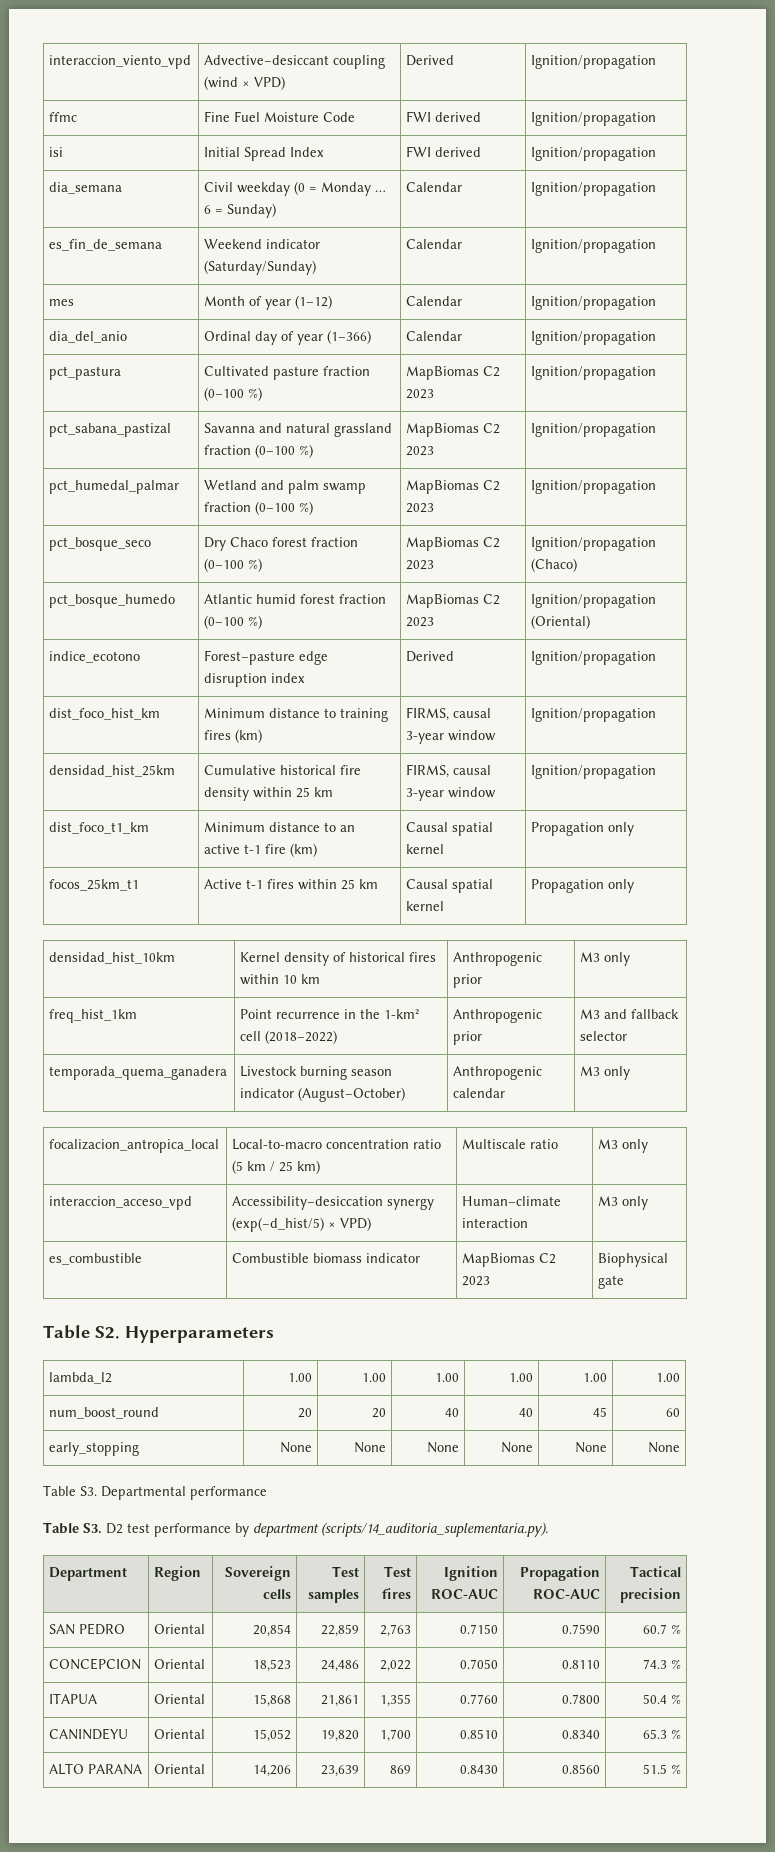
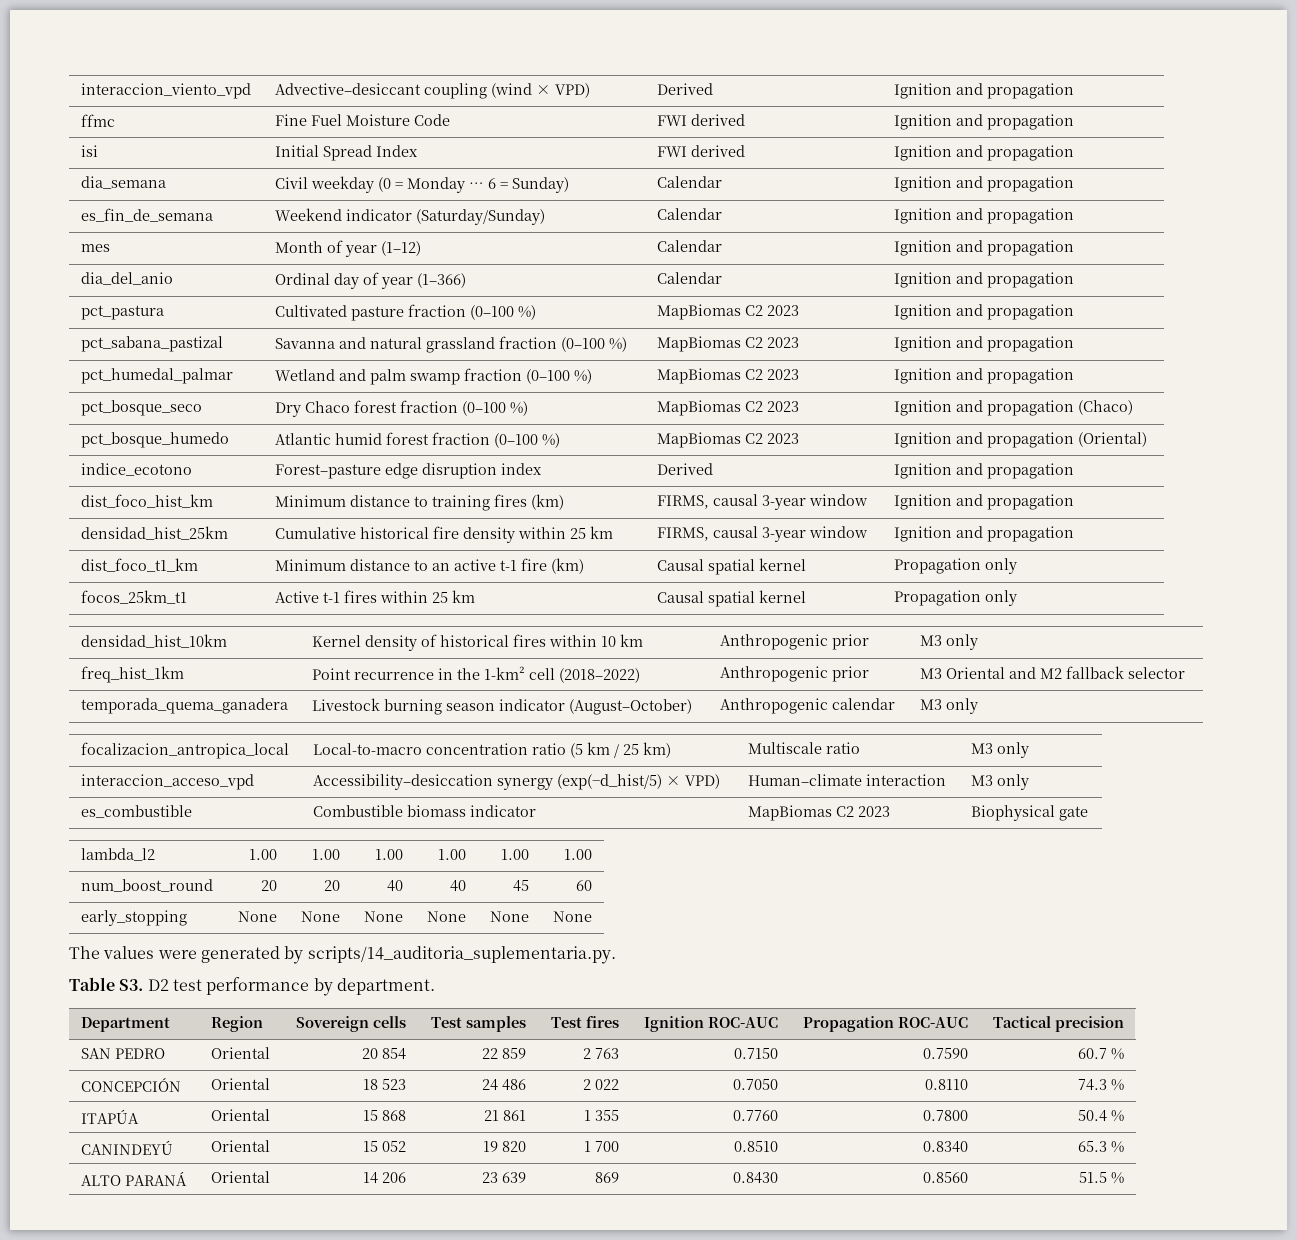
[531,55,657,69] Ignition/propagation -> [893,83,1074,99] Ignition and propagation
[531,112,657,126] Ignition/propagation -> [893,114,1074,130] Ignition and propagation
[531,147,657,161] Ignition/propagation -> [893,145,1074,161] Ignition and propagation
[531,182,657,196] Ignition/propagation -> [893,176,1074,192] Ignition and propagation
[531,239,657,253] Ignition/propagation -> [893,208,1074,224] Ignition and propagation
[531,296,657,310] Ignition/propagation -> [893,240,1074,256] Ignition and propagation
[531,331,657,345] Ignition/propagation -> [893,272,1074,288] Ignition and propagation
[531,366,657,380] Ignition/propagation -> [893,304,1074,320] Ignition and propagation
[531,423,657,437] Ignition/propagation -> [893,336,1074,352] Ignition and propagation
[531,480,657,494] Ignition/propagation -> [893,368,1074,384] Ignition and propagation
[531,537,657,551] Ignition/propagation -> [893,400,1074,416] Ignition and propagation
[531,594,657,608] Ignition/propagation -> [893,432,1074,448] Ignition and propagation
[531,651,657,665] Ignition/propagation -> [893,463,1074,479] Ignition and propagation
[531,708,657,722] Ignition/propagation -> [893,494,1074,510] Ignition and propagation
[531,765,657,779] Ignition/propagation -> [893,526,1074,542] Ignition and propagation
[604,1009,628,1019] and -> [945,667,1062,679] Oriental and M2
[43,1325,274,1343] // Table S2. Hyperparameters -> (1088, 813) none
[43,1485,267,1500] Table S3. Departmental performance -> [69,946,616,964] The values were generated by scripts/14_auditoria_suplementaria.py.
[253,1522,548,1537] department (scripts/14_auditoria_suplementaria.py). -> [336,978,435,995] department.
[252,1624,291,1637] [320,1624,359,1637] [379,1624,411,1637] 20,854 | 22,859 | 2,763 -> [362,1048,407,1060] [482,1048,527,1059] [583,1048,620,1059] 20 854 | 22 859 | 2 763
[49,1658,142,1670] [154,1659,206,1669] [252,1659,291,1672] [320,1660,359,1672] [379,1660,411,1672] CONCEPCION | Oriental | 18,523 | 24,486 | 2,022 -> [80,1078,181,1092] [210,1078,270,1090] [363,1079,407,1090] [482,1079,527,1091] [583,1079,620,1090] CONCEPCIÓN | Oriental | 18 523 | 24 486 | 2 022
[49,1693,98,1704] [154,1694,206,1704] [252,1694,291,1707] [320,1695,359,1707] [379,1694,411,1707] ITAPUA | Oriental | 15,868 | 21,861 | 1,355 -> [80,1109,139,1124] [210,1109,270,1121] [363,1110,407,1121] [484,1110,527,1121] [584,1110,620,1121] ITAPÚA | Oriental | 15 868 | 21 861 | 1 355
[49,1728,129,1740] [154,1729,206,1739] [252,1729,291,1742] [320,1730,359,1742] [379,1729,411,1742] CANINDEYU | Oriental | 15,052 | 19,820 | 1,700 -> [80,1140,173,1155] [210,1140,270,1152] [363,1141,407,1152] [483,1141,527,1152] [584,1141,620,1152] CANINDEYÚ | Oriental | 15 052 | 19 820 | 1 700
[88,1764,143,1775] [154,1764,206,1774] [252,1765,291,1777] [320,1765,359,1777] PARANA | Oriental | 14,206 | 23,639 -> [124,1171,187,1186] [210,1171,270,1183] [363,1172,407,1184] [482,1172,527,1183] PARANÁ | Oriental | 14 206 | 23 639

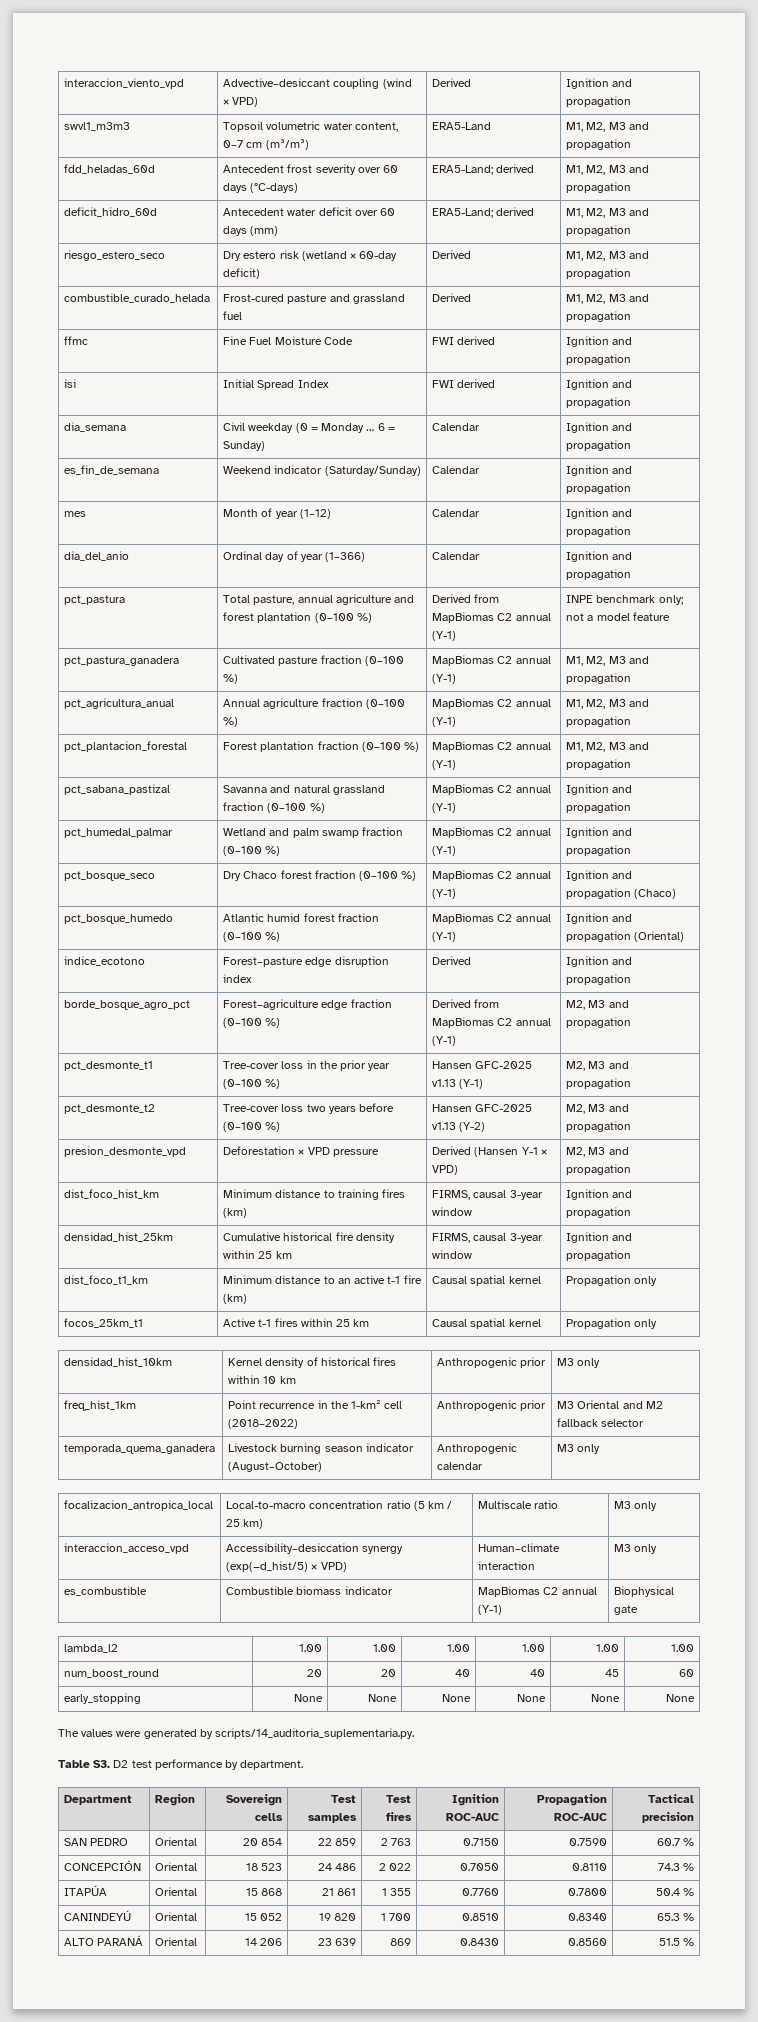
(1074, 91) none -> [64,122,131,131] [223,121,398,132] [223,139,309,150] [432,122,492,130] [566,122,649,132] [566,139,632,150] [64,164,156,174] [223,164,399,175] [223,183,299,193] [432,164,535,175] [566,165,649,175] [566,182,632,193] [64,207,158,217] [223,207,396,216] [223,226,279,236] [432,207,535,218] [566,208,649,218] [566,225,632,236] [64,250,166,261] [223,250,398,261] [223,268,261,279] [432,250,472,259] [566,251,649,261] [566,268,632,279] [64,293,211,303] [223,294,405,304] [223,311,243,320] [432,293,472,302] [566,294,649,304] [566,311,632,322] // swvl1_m3m3 | Topsoil volumetric water content, 0–7 cm (m³/m³) | ERA5-Land | M1, M2, M3 and propagation // fdd_heladas_60d | Antecedent frost severity over 60 days (°C-days) | ERA5-Land; derived | M1, M2, M3 and propagation // deficit_hidro_60d | Antecedent water deficit over 60 days (mm) | ERA5-Land; derived | M1, M2, M3 and propagation // riesgo_estero_seco | Dry estero risk (wetland × 60-day deficit) | Derived | M1, M2, M3 and propagation // combustible_curado_helada | Frost-cured pasture and grassland fuel | Derived | M1, M2, M3 and propagation
(164, 312) none -> [223,594,415,605] [223,612,372,623] [432,594,500,603] [432,612,551,623] [432,631,457,641] [566,595,683,605] [566,612,670,621] [64,656,180,666] | Total pasture, annual agriculture and forest plantation (0–100 %) | Derived from MapBiomas C2 annual (Y-1) | INPE benchmark only; not a model feature // pct_pastura_ganadera
[766,305,799,316] [893,304,952,320] 2023 | Ignition -> [515,656,551,664] [432,674,457,684] [566,656,649,666] [566,673,632,684] [64,698,175,709] [223,698,405,709] [223,717,239,727] [432,698,551,709] [432,717,457,727] [566,699,649,709] [566,716,632,727] [64,741,188,752] [223,741,420,752] [432,741,551,752] [432,760,457,770] [566,742,626,752] annual (Y-1) | M1, M2, M3 and propagation // pct_agricultura_anual | Annual agriculture fraction (0–100 %) | MapBiomas C2 annual (Y-1) | M1, M2, M3 and propagation // pct_plantacion_forestal | Forest plantation fraction (0–100 %) | MapBiomas C2 annual (Y-1) | M1, M2, M3
[766,337,799,348] 2023 -> [515,785,551,793] [432,803,457,813] annual (Y-1)
[766,369,799,380] 2023 -> [515,828,551,836] [432,846,457,856] annual (Y-1)
[766,401,799,412] 2023 -> [515,871,551,879] [432,889,457,899] annual (Y-1)
[766,433,799,444] 2023 -> [515,914,551,922] [432,932,457,942] annual (Y-1)
(1074, 471) none -> [64,1000,191,1010] [223,999,392,1010] [223,1018,281,1028] [432,999,500,1008] [432,1017,551,1028] [432,1036,457,1046] [566,1000,629,1010] [566,1017,632,1028] [64,1061,154,1071] [223,1060,391,1071] [223,1079,281,1089] [432,1061,533,1069] [432,1079,484,1089] [566,1061,629,1071] [566,1078,632,1089] [64,1104,156,1114] [223,1103,395,1114] [223,1122,281,1132] [432,1104,533,1112] [432,1122,486,1132] [566,1104,629,1114] [566,1121,632,1132] [64,1146,187,1157] [223,1146,379,1157] [432,1146,547,1157] [432,1165,459,1175] [566,1147,629,1157] [566,1164,632,1175] // borde_bosque_agro_pct | Forest–agriculture edge fraction (0–100 %) | Derived from MapBiomas C2 annual (Y-1) | M2, M3 and propagation // pct_desmonte_t1 | Tree-cover loss in the prior year (0–100 %) | Hansen GFC-2025 v1.13 (Y-1) | M2, M3 and propagation // pct_desmonte_t2 | Tree-cover loss two years before (0–100 %) | Hansen GFC-2025 v1.13 (Y-2) | M2, M3 and propagation // presion_desmonte_vpd | Deforestation × VPD pressure | Derived (Hansen Y-1 × VPD) | M2, M3 and propagation
[857,806,890,817] 2023 -> [561,1587,597,1595] [478,1605,503,1615] annual (Y-1)

